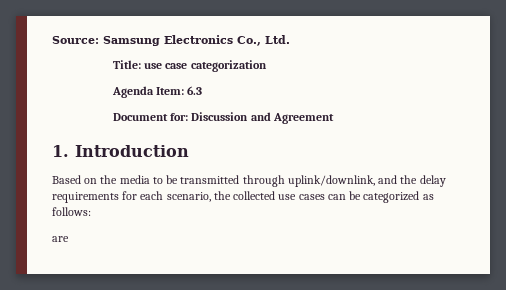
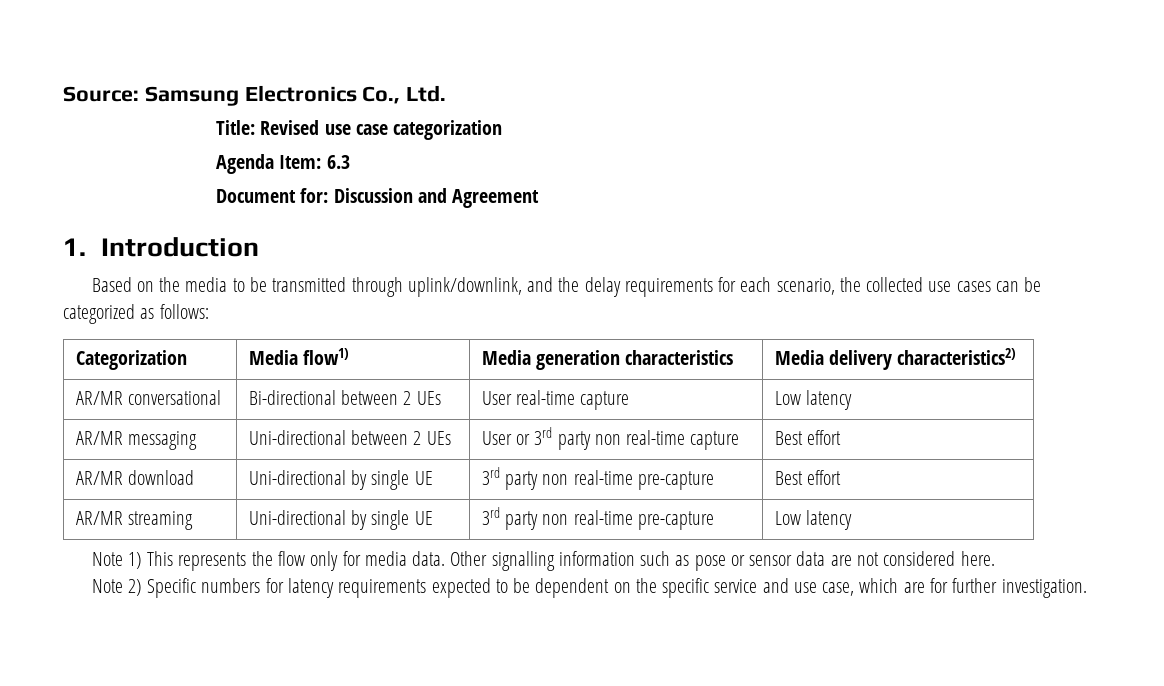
(141, 64) none -> [260,120,320,135] Revised
[52,236,69,242] // are -> [75,350,187,370] [248,348,350,365] [481,350,734,370] [774,348,1017,370] [75,390,222,405] [248,390,441,405] [481,390,630,410] [774,390,853,410] [75,431,198,450] [248,430,451,445] [481,427,740,450] [774,430,842,445] [75,470,195,485] [248,470,433,490] [481,467,714,490] [774,470,842,485] [75,511,194,530] [248,510,433,530] [481,507,714,530] [774,510,853,530] [91,551,995,571] [91,578,1087,598] // Categorization | Media flow1) | Media generation characteristics | Media delivery characteristics2) // AR/MR conversational | Bi-directional between 2 UEs | User real-time capture | Low latency // AR/MR messaging | Uni-directional between 2 UEs | User or 3rd party non real-time capture | Best effort // AR/MR download | Uni-directional by single UE | 3rd party non real-time pre-capture | Best effort // AR/MR streaming | Uni-directional by single UE | 3rd party non real-time pre-capture | Low latency // Note 1) This represents the flow only for media data. Other signalling information such as pose or sensor data are not considered here. // Note 2) Specific numbers for latency requirements expected to be dependent on the specific service and use case, which are for further investigation.

